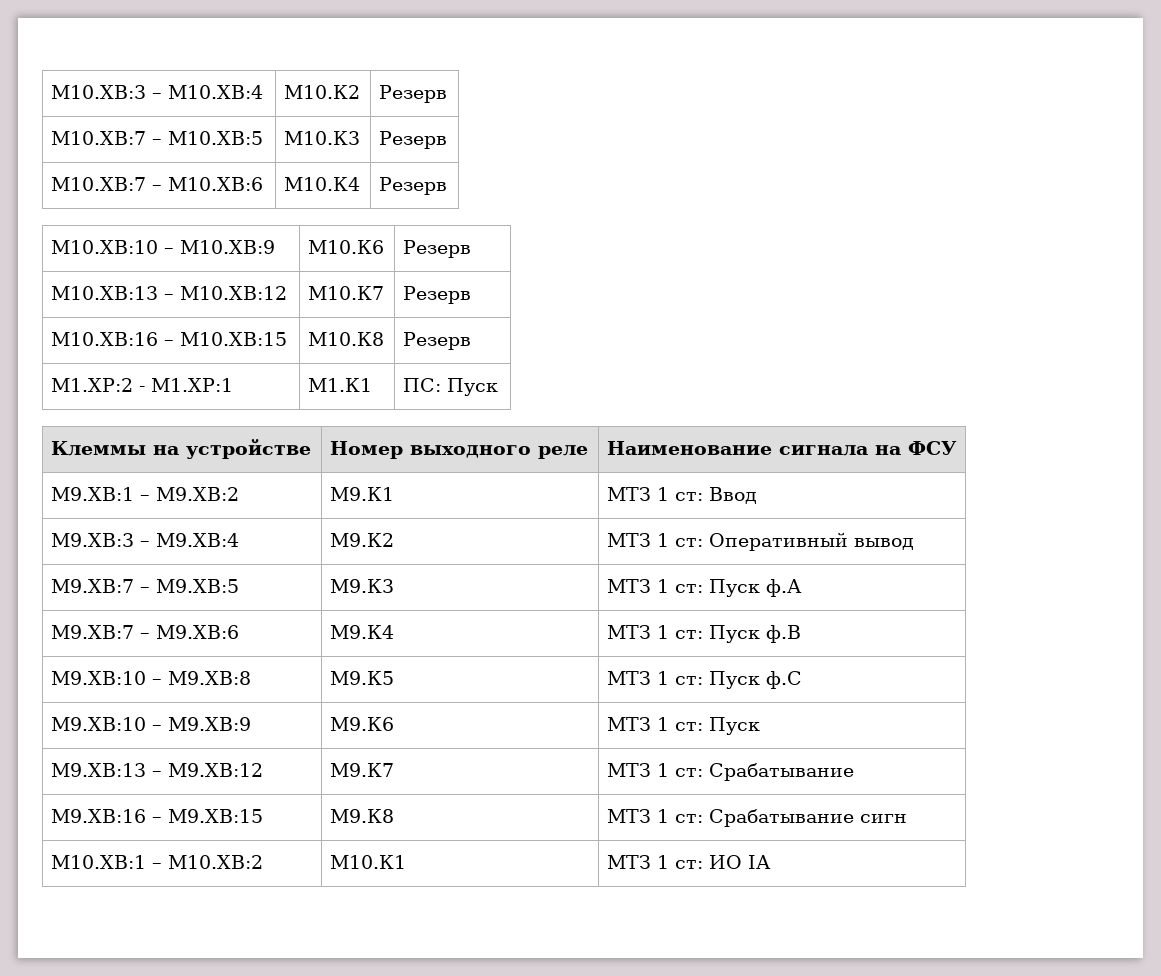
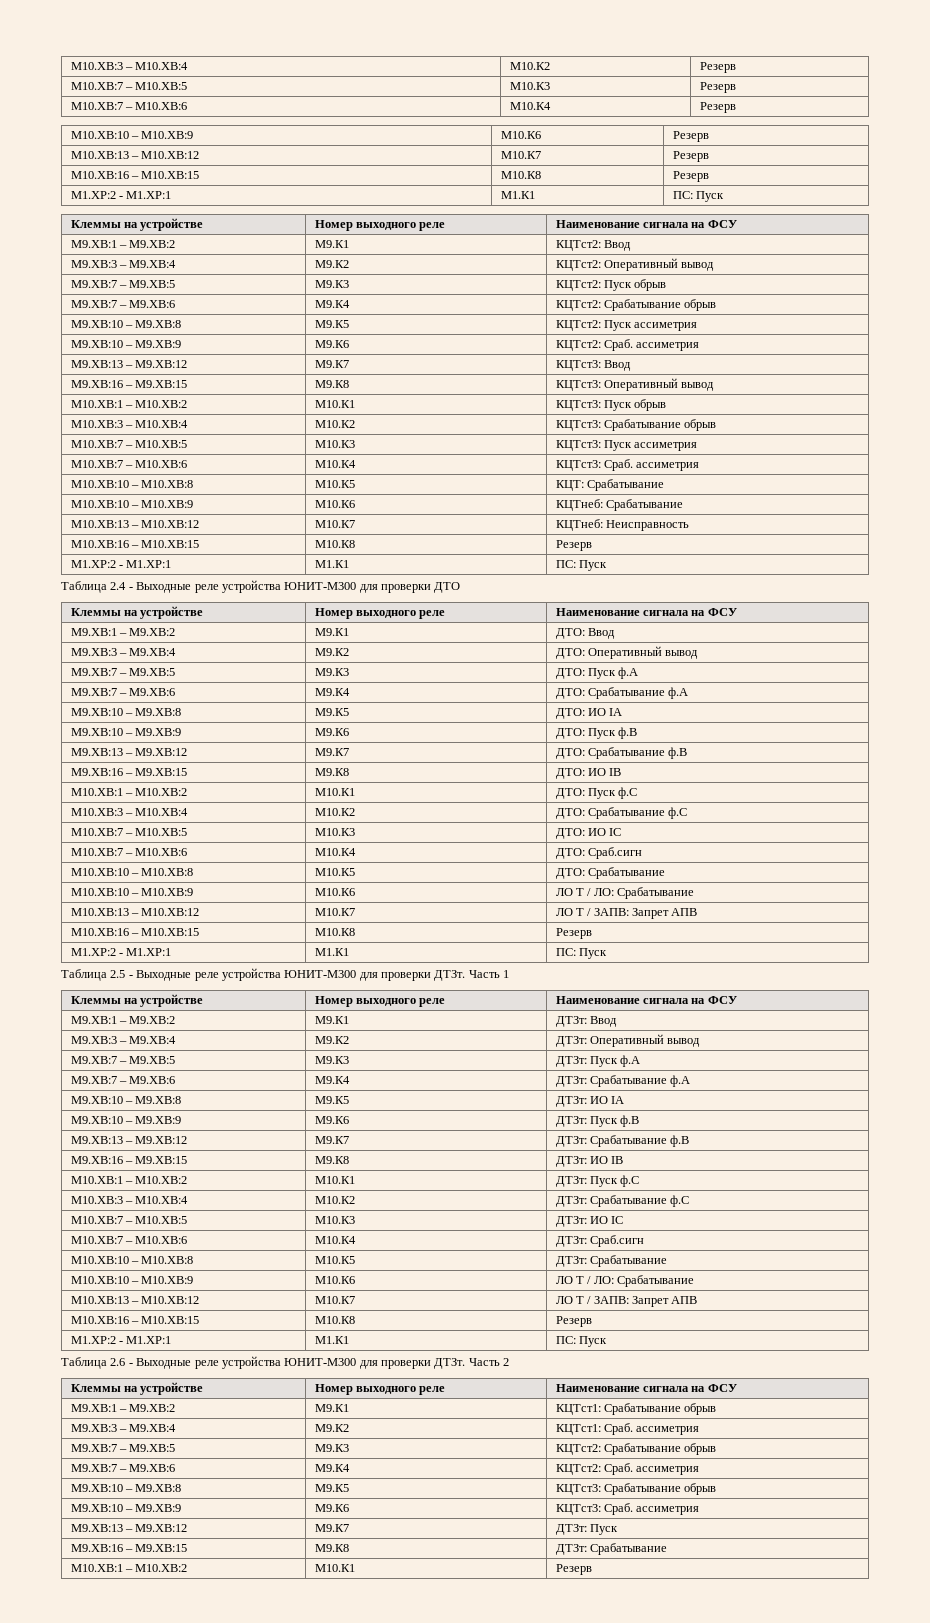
[607,487,758,504] [51,533,240,547] [330,533,395,547] [607,532,915,551] [51,579,240,593] [330,579,395,593] [607,579,803,597] [51,625,240,639] [330,625,395,639] [607,625,802,643] [51,671,252,685] [330,671,395,685] [607,671,803,689] [51,717,252,731] [330,717,395,731] [607,717,761,735] [51,763,264,777] [330,763,395,777] [607,763,855,781] [51,809,264,823] [330,809,395,823] [607,809,908,827] [51,855,264,869] [330,855,407,869] [607,855,772,869] МТЗ 1 ст: Ввод // М9.XВ:3 – М9.XB:4 | М9.К2 | МТЗ 1 ст: Оперативный вывод // М9.XВ:7 – М9.XB:5 | М9.К3 | МТЗ 1 ст: Пуск ф.А // М9.XВ:7 – М9.XB:6 | М9.К4 | МТЗ 1 ст: Пуск ф.В // М9.XВ:10 – М9.XB:8 | М9.К5 | МТЗ 1 ст: Пуск ф.С // М9.XВ:10 – М9.XB:9 | М9.К6 | МТЗ 1 ст: Пуск // М9.XВ:13 – М9.XB:12 | М9.К7 | МТЗ 1 ст: Срабатывание // М9.XВ:16 – М9.XB:15 | М9.К8 | МТЗ 1 ст: Срабатывание сигн // М10.XВ:1 – М10.XB:2 | М10.К1 | МТЗ 1 ст: ИО IА -> [555,240,631,251] [70,260,177,268] [314,260,349,268] [555,258,715,271] [70,280,176,288] [314,280,349,288] [555,279,667,291] [70,300,176,308] [314,300,350,308] [555,299,717,311] [70,320,182,328] [314,320,349,328] [555,320,698,331] [70,340,182,348] [314,340,349,348] [555,339,700,351] [70,360,188,368] [314,360,349,368] [555,360,631,371] [70,380,188,388] [314,380,349,388] [555,378,715,391] [70,400,188,408] [314,400,355,408] [555,399,667,411] [70,420,189,428] [314,420,355,428] [555,419,717,431] [70,440,188,448] [314,440,355,448] [555,440,698,451] [70,460,188,468] [314,460,356,468] [555,459,700,471] [70,480,194,488] [314,480,355,488] [555,479,664,491] [70,500,194,508] [314,500,355,508] [555,499,683,511] [70,520,200,528] [314,520,355,528] [555,519,689,531] [70,540,200,548] [314,540,355,548] [555,540,592,551] [70,560,172,568] [314,560,349,568] [555,560,607,571] [61,580,461,593] [70,606,204,619] [314,608,446,619] [555,608,737,616] [70,628,176,636] [314,628,349,636] [555,628,615,639] [70,648,177,656] [314,648,349,656] [555,646,699,659] [70,668,176,676] [314,668,349,676] [555,667,639,679] [70,688,176,696] [314,688,350,696] [555,687,689,699] [70,708,182,716] [314,708,349,716] [555,708,623,719] [70,728,182,736] [314,728,349,736] [555,727,638,739] [70,748,188,756] [314,748,349,756] [555,747,688,759] [70,768,188,776] [314,768,349,776] [555,768,622,779] [70,788,188,796] [314,788,355,796] [555,787,638,799] [70,808,189,816] [314,808,355,816] [555,807,688,819] [70,828,188,836] [314,828,355,836] [555,828,622,839] [70,848,188,856] [314,848,356,856] [555,847,642,859] [70,868,194,876] [314,868,355,876] [555,867,665,879] [70,888,194,896] [314,888,355,896] [555,887,695,899] [70,908,200,916] [314,908,355,916] [555,908,698,919] [70,928,200,936] [314,928,355,936] [555,928,592,939] [70,948,172,956] [314,948,349,956] [555,948,607,959] [61,968,510,981] [70,994,204,1007] [314,996,446,1007] [555,996,737,1004] [70,1016,176,1024] [314,1016,349,1024] [555,1016,617,1027] [70,1036,177,1044] [314,1036,349,1044] [555,1034,701,1047] [70,1056,176,1064] [314,1056,349,1064] [555,1055,641,1067] [70,1076,176,1084] [314,1076,350,1084] [555,1075,691,1087] [70,1096,182,1104] [314,1096,349,1104] [555,1096,625,1107] [70,1116,182,1124] [314,1116,349,1124] [555,1115,640,1127] [70,1136,188,1144] [314,1136,349,1144] [555,1135,690,1147] [70,1156,188,1164] [314,1156,349,1164] [555,1156,624,1167] [70,1176,188,1184] [314,1176,355,1184] [555,1175,640,1187] [70,1196,189,1204] [314,1196,355,1204] [555,1195,690,1207] [70,1216,188,1224] [314,1216,355,1224] [555,1216,624,1227] [70,1236,188,1244] [314,1236,356,1244] [555,1235,644,1247] [70,1256,194,1264] [314,1256,355,1264] [555,1255,667,1267] [70,1276,194,1284] [314,1276,355,1284] [555,1275,695,1287] [70,1296,200,1304] [314,1296,355,1304] [555,1296,698,1307] [70,1316,200,1324] [314,1316,355,1324] [555,1316,592,1327] [70,1336,172,1344] [314,1336,349,1344] [555,1336,607,1347] [61,1356,510,1369] [70,1382,204,1395] [314,1384,446,1395] [555,1384,737,1392] [70,1404,176,1412] [314,1404,349,1412] [555,1403,717,1415] [70,1424,177,1432] [314,1424,349,1432] [555,1423,700,1435] [70,1444,176,1452] [314,1444,349,1452] [555,1443,717,1455] [70,1464,176,1472] [314,1464,350,1472] [555,1463,700,1475] [70,1484,182,1492] [314,1484,349,1492] [555,1483,717,1495] [70,1504,182,1512] [314,1504,349,1512] [555,1503,700,1515] [70,1524,188,1532] [314,1524,349,1532] [555,1524,618,1535] [70,1544,188,1552] [314,1544,349,1552] [555,1543,667,1555] [70,1564,188,1572] [314,1564,355,1572] [555,1564,592,1575] КЦТст2: Ввод // М9.XВ:3 – М9.XB:4 | М9.К2 | КЦТст2: Оперативный вывод // М9.XВ:7 – М9.XB:5 | М9.К3 | КЦТст2: Пуск обрыв // М9.XВ:7 – М9.XB:6 | М9.К4 | КЦТст2: Срабатывание обрыв // М9.XВ:10 – М9.XB:8 | М9.К5 | КЦТст2: Пуск ассиметрия // М9.XВ:10 – М9.XB:9 | М9.К6 | КЦТст2: Сраб. ассиметрия // М9.XВ:13 – М9.XB:12 | М9.К7 | КЦТст3: Ввод // М9.XВ:16 – М9.XB:15 | М9.К8 | КЦТст3: Оперативный вывод // М10.XВ:1 – М10.XB:2 | М10.К1 | КЦТст3: Пуск обрыв // М10.XВ:3 – М10.XB:4 | М10.К2 | КЦТст3: Срабатывание обрыв // М10.XВ:7 – М10.XB:5 | М10.К3 | КЦТст3: Пуск ассиметрия // М10.XВ:7 – М10.XB:6 | М10.К4 | КЦТст3: Сраб. ассиметрия // М10.XВ:10 – М10.XB:8 | М10.К5 | КЦТ: Срабатывание // М10.XВ:10 – М10.XB:9 | М10.К6 | КЦТнеб: Срабатывание // М10.XВ:13 – М10.XB:12 | М10.К7 | КЦТнеб: Неисправность // М10.XВ:16 – М10.XB:15 | М10.К8 | Резерв // М1.XP:2 - М1.XP:1 | М1.К1 | ПС: Пуск // Таблица 2.4 - Выходные реле устройства ЮНИТ-М300 для проверки ДТО // Клеммы на устройстве | Номер выходного реле | Наименование сигнала на ФСУ // М9.XВ:1 – М9.XB:2 | М9.К1 | ДТО: Ввод // М9.XВ:3 – М9.XB:4 | М9.К2 | ДТО: Оперативный вывод // М9.XВ:7 – М9.XB:5 | М9.К3 | ДТО: Пуск ф.А // М9.XВ:7 – М9.XB:6 | М9.К4 | ДТО: Срабатывание ф.А // М9.XВ:10 – М9.XB:8 | М9.К5 | ДТО: ИО IА // М9.XВ:10 – М9.XB:9 | М9.К6 | ДТО: Пуск ф.В // М9.XВ:13 – М9.XB:12 | М9.К7 | ДТО: Срабатывание ф.В // М9.XВ:16 – М9.XB:15 | М9.К8 | ДТО: ИО IB // М10.XВ:1 – М10.XB:2 | М10.К1 | ДТО: Пуск ф.С // М10.XВ:3 – М10.XB:4 | М10.К2 | ДТО: Срабатывание ф.С // М10.XВ:7 – М10.XB:5 | М10.К3 | ДТО: ИО IС // М10.XВ:7 – М10.XB:6 | М10.К4 | ДТО: Сраб.сигн // М10.XВ:10 – М10.XB:8 | М10.К5 | ДТО: Срабатывание // М10.XВ:10 – М10.XB:9 | М10.К6 | ЛО Т / ЛО: Срабатывание // М10.XВ:13 – М10.XB:12 | М10.К7 | ЛО Т / ЗАПВ: Запрет АПВ // М10.XВ:16 – М10.XB:15 | М10.К8 | Резерв // М1.XP:2 - М1.XP:1 | М1.К1 | ПС: Пуск // Таблица 2.5 - Выходные реле устройства ЮНИТ-М300 для проверки ДТЗт. Часть 1 // Клеммы на устройстве | Номер выходного реле | Наименование сигнала на ФСУ // М9.XВ:1 – М9.XB:2 | М9.К1 | ДТЗт: Ввод // М9.XВ:3 – М9.XB:4 | М9.К2 | ДТЗт: Оперативный вывод // М9.XВ:7 – М9.XB:5 | М9.К3 | ДТЗт: Пуск ф.А // М9.XВ:7 – М9.XB:6 | М9.К4 | ДТЗт: Срабатывание ф.А // М9.XВ:10 – М9.XB:8 | М9.К5 | ДТЗт: ИО IА // М9.XВ:10 – М9.XB:9 | М9.К6 | ДТЗт: Пуск ф.В // М9.XВ:13 – М9.XB:12 | М9.К7 | ДТЗт: Срабатывание ф.В // М9.XВ:16 – М9.XB:15 | М9.К8 | ДТЗт: ИО IB // М10.XВ:1 – М10.XB:2 | М10.К1 | ДТЗт: Пуск ф.С // М10.XВ:3 – М10.XB:4 | М10.К2 | ДТЗт: Срабатывание ф.С // М10.XВ:7 – М10.XB:5 | М10.К3 | ДТЗт: ИО IC // М10.XВ:7 – М10.XB:6 | М10.К4 | ДТЗт: Сраб.сигн // М10.XВ:10 – М10.XB:8 | М10.К5 | ДТЗт: Срабатывание // М10.XВ:10 – М10.XB:9 | М10.К6 | ЛО Т / ЛО: Срабатывание // М10.XВ:13 – М10.XB:12 | М10.К7 | ЛО Т / ЗАПВ: Запрет АПВ // М10.XВ:16 – М10.XB:15 | М10.К8 | Резерв // М1.XP:2 - М1.XP:1 | М1.К1 | ПС: Пуск // Таблица 2.6 - Выходные реле устройства ЮНИТ-М300 для проверки ДТЗт. Часть 2 // Клеммы на устройстве | Номер выходного реле | Наименование сигнала на ФСУ // М9.XВ:1 – М9.XB:2 | М9.К1 | КЦТст1: Срабатывание обрыв // М9.XВ:3 – М9.XB:4 | М9.К2 | КЦТст1: Сраб. ассиметрия // М9.XВ:7 – М9.XB:5 | М9.К3 | КЦТст2: Срабатывание обрыв // М9.XВ:7 – М9.XB:6 | М9.К4 | КЦТст2: Сраб. ассиметрия // М9.XВ:10 – М9.XB:8 | М9.К5 | КЦТст3: Срабатывание обрыв // М9.XВ:10 – М9.XB:9 | М9.К6 | КЦТст3: Сраб. ассиметрия // М9.XВ:13 – М9.XB:12 | М9.К7 | ДТЗт: Пуск // М9.XВ:16 – М9.XB:15 | М9.К8 | ДТЗт: Срабатывание // М10.XВ:1 – М10.XB:2 | М10.К1 | Резерв

